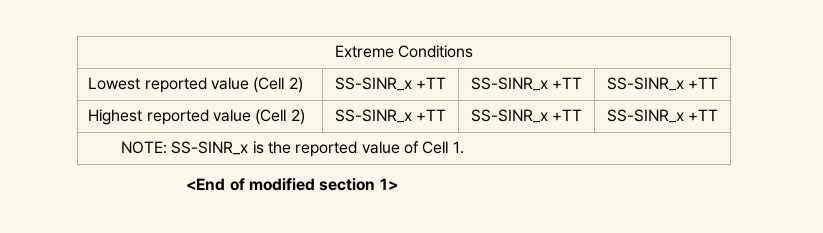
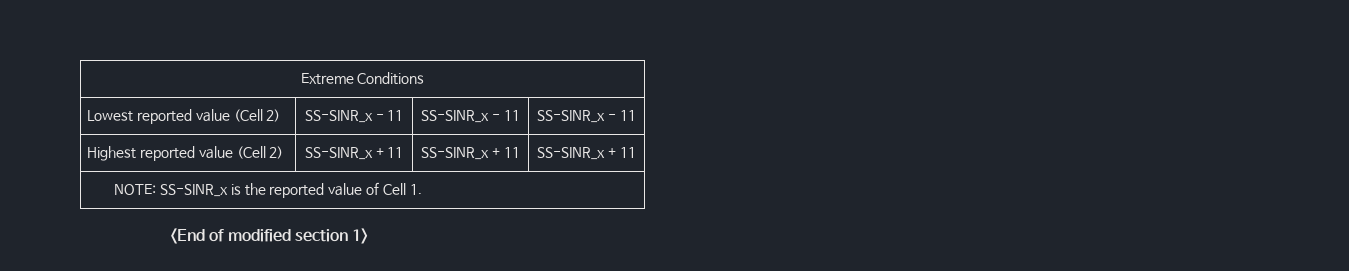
[416,77,447,89] [470,77,583,91] [606,77,719,91] +TT | SS-SINR_x +TT | SS-SINR_x +TT -> [375,110,404,121] [421,110,520,123] [537,110,636,123] - 11 | SS-SINR_x - 11 | SS-SINR_x - 11
[416,109,447,121] [470,109,583,123] [606,109,719,123] +TT | SS-SINR_x +TT | SS-SINR_x +TT -> [375,147,404,158] [421,147,520,160] [537,147,636,160] + 11 | SS-SINR_x + 11 | SS-SINR_x + 11

